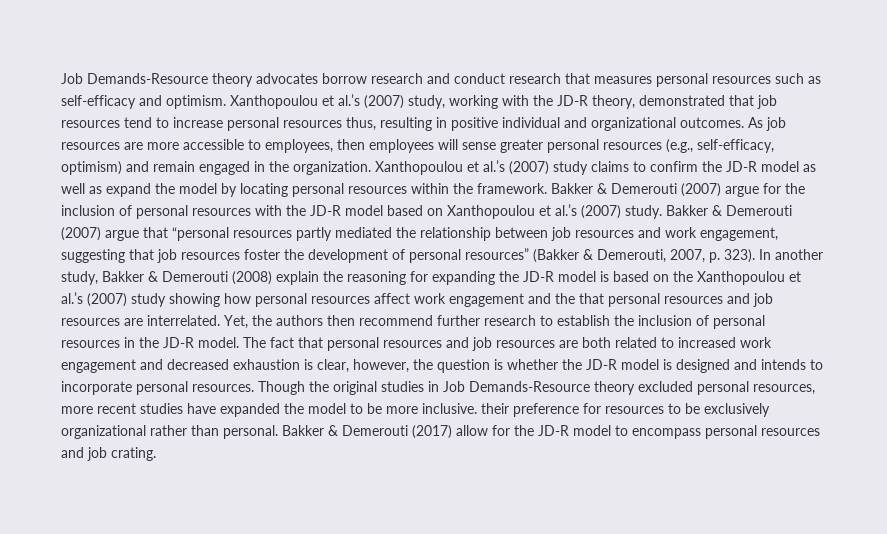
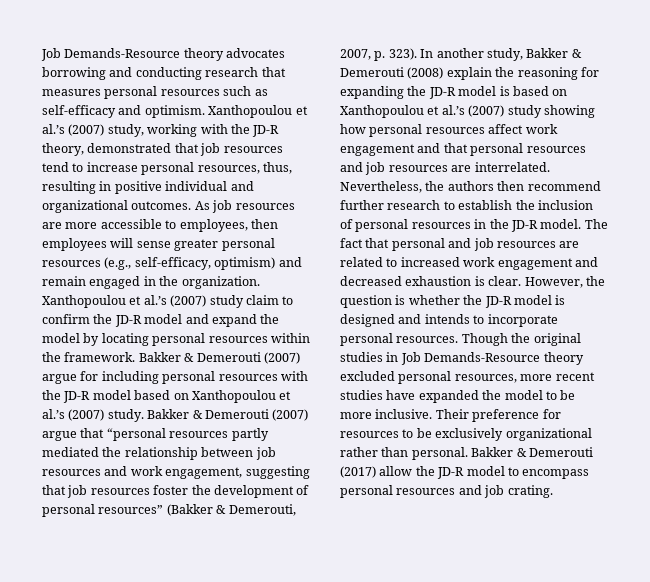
[322,73,505,84] borrow research and conduct -> [42,67,202,80] borrowing and conducting
[283,120,342,128] resources -> [197,165,260,174] resources,
[591,161,629,172] claims -> [245,295,279,305] claim
[803,164,816,172] [61,183,102,194] as well as -> [185,314,209,324] and
[785,183,805,194] [61,205,132,216] the inclusion of -> [101,371,159,384] including
[673,271,693,282] the -> (568, 92) none
[555,293,575,304] the -> (441, 148) none
[224,315,248,329] Yet, -> [340,181,422,193] Nevertheless,
[383,337,611,351] resources and job resources are both -> [448,238,580,251] and job resources are
[317,359,409,373] clear, however, -> [488,276,583,288] clear. However,
[481,403,509,414] their -> [435,409,469,419] Their
[492,425,510,436] for -> (413, 471) none

